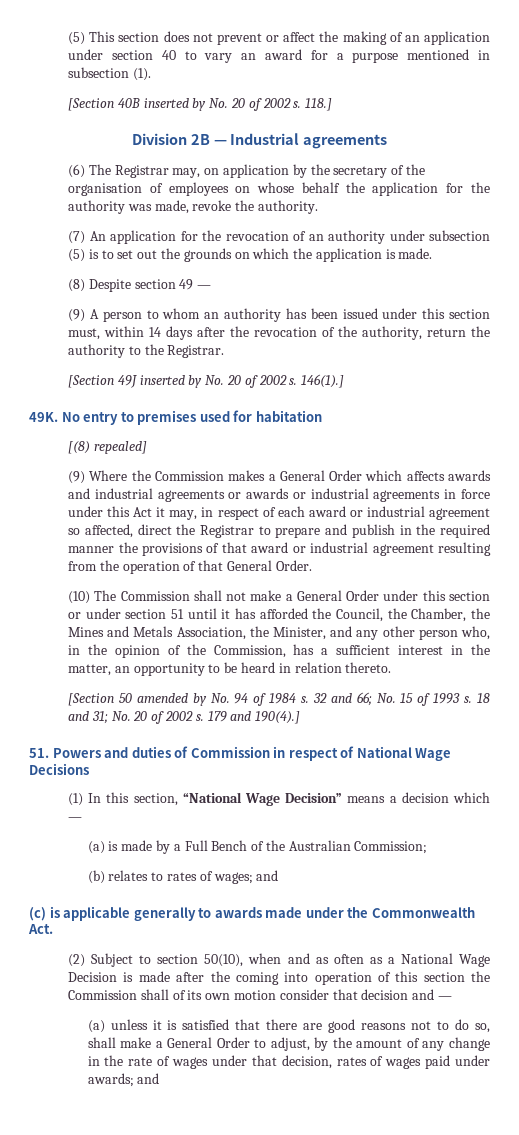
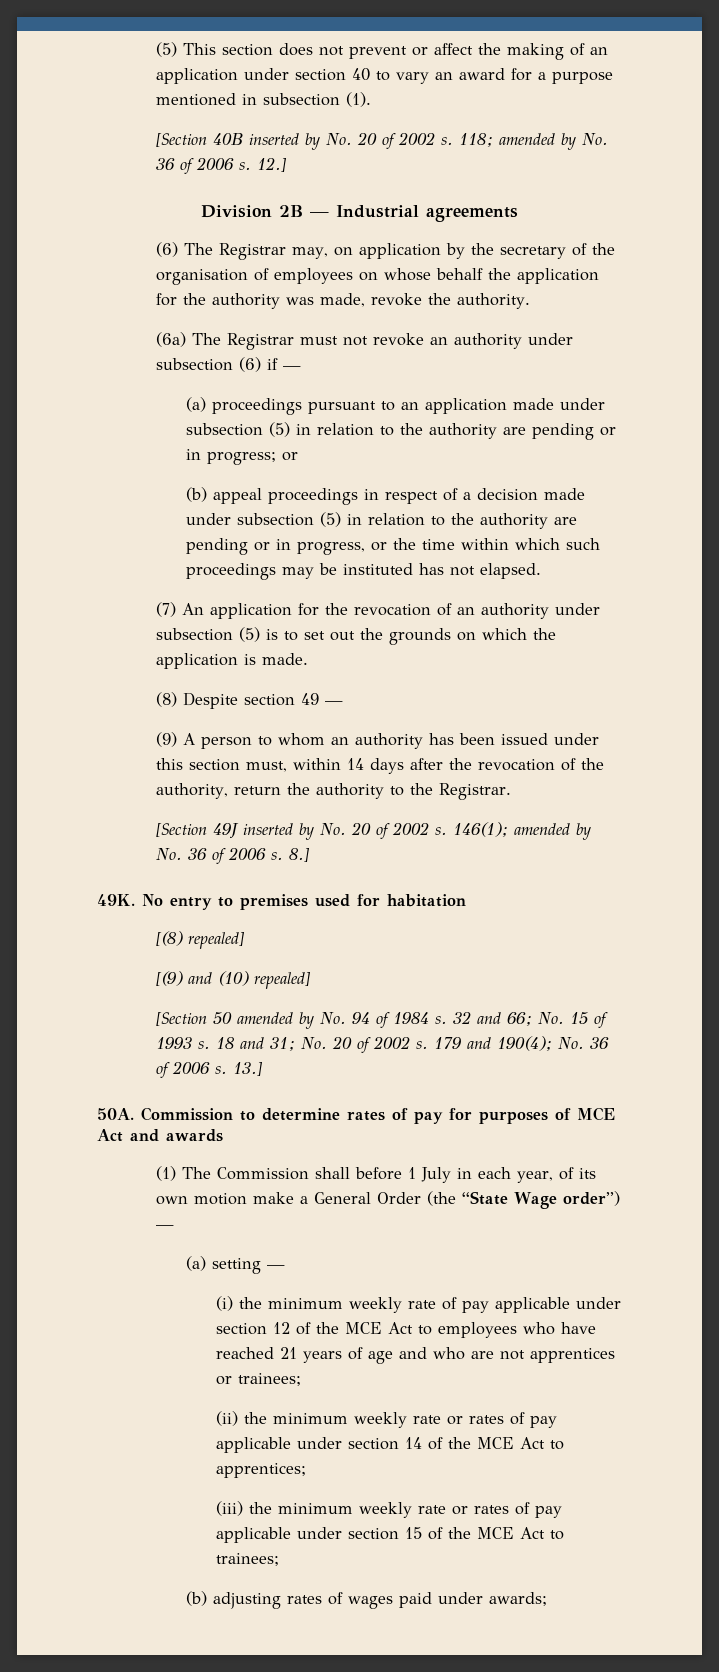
[305,98,333,111] 118.] -> [459,133,609,150] [156,157,288,175] 118; amended by No. 36 of 2006 s. 12.]
(318, 207) none -> [156,332,574,350] [156,357,302,372] [186,397,606,415] [186,422,617,440] [186,449,299,465] [186,487,586,505] [186,512,578,529] [186,538,601,555] [186,563,542,580] // (6a) The Registrar must not revoke an authority under subsection (6) if — // (a) proceedings pursuant to an application made under subsection (5) in relation to the authority are pending or in progress; or // (b) appeal proceedings in respect of a decision made under subsection (5) in relation to the authority are pending or in progress, or the time within which such proceedings may be instituted has not elapsed.
[301,374,345,388] 146(1).] -> [453,822,592,840] [156,847,311,865] 146(1); amended by No. 36 of 2006 s. 8.]
[68,470,491,484] [68,488,491,502] [68,506,491,520] [68,524,490,538] [68,542,491,556] [68,560,312,574] [68,590,491,604] [68,608,490,622] [68,626,491,640] [68,644,491,658] [68,662,392,676] (9) Where the Commission makes a General Order which affects awards and industrial agreements or awards or industrial agreements in force under this Act it may, in respect of each award or industrial agreement so affected, direct the Registrar to prepare and publish in the required manner the provisions of that award or industrial agreement resulting from the operation of that General Order. // (10) The Commission shall not make a General Order under this section or under section 51 until it has afforded the Council, the Chamber, the Mines and Metals Association, the Minister, and any other person who, in the opinion of the Commission, has a sufficient interest in the matter, an opportunity to be heard in relation thereto. -> [156,971,312,989] [(9) and (10) repealed]
[255,711,301,724] [29,746,452,761] [29,763,89,775] [68,792,491,806] [68,817,83,821] [87,840,428,854] [87,870,279,884] [29,906,475,921] [28,924,53,934] [68,953,491,967] [68,971,490,985] [68,989,452,1000] [87,1019,491,1033] [87,1037,490,1051] [87,1055,332,1069] 190(4).] // 51. Powers and duties of Commission in respect of National Wage Decisions // (1) In this section, “National Wage Decision” means a decision which — // (a) is made by a Full Bench of the Australian Commission; // (b) relates to rates of wages; and // (c) is applicable generally to awards made under the Commonwealth Act. // (2) Subject to section 50(10), when and as often as a National Wage Decision is made after the coming into operation of this section the Commission shall of its own motion consider that decision and — // (a) unless it is satisfied that there are good reasons not to do so, shall make a General Order to adjust, by the amount of any change in the rate of wages under that decision, -> [497,1036,610,1051] [156,1061,264,1079] [97,1107,615,1124] [97,1129,223,1142] [156,1166,597,1183] [156,1191,621,1209] [156,1225,175,1229] [186,1256,286,1274] [215,1296,621,1313] [215,1322,596,1338] [215,1347,615,1364] [215,1373,301,1386] [215,1411,557,1428] [215,1437,564,1453] [215,1463,306,1478] [215,1501,562,1518] [215,1527,564,1543] [215,1553,279,1566] [186,1591,282,1609] 190(4); No. 36 of 2006 s. 13.] // 50A. Commission to determine rates of pay for purposes of MCE Act and awards // (1) The Commission shall before 1 July in each year, of its own motion make a General Order (the “State Wage order”) — // (a) setting — // (i) the minimum weekly rate of pay applicable under section 12 of the MCE Act to employees who have reached 21 years of age and who are not apprentices or trainees; // (ii) the minimum weekly rate or rates of pay applicable under section 14 of the MCE Act to apprentices; // (iii) the minimum weekly rate or rates of pay applicable under section 15 of the MCE Act to trainees; // (b) adjusting
[137,1073,160,1084] and -> (548, 1599) none

